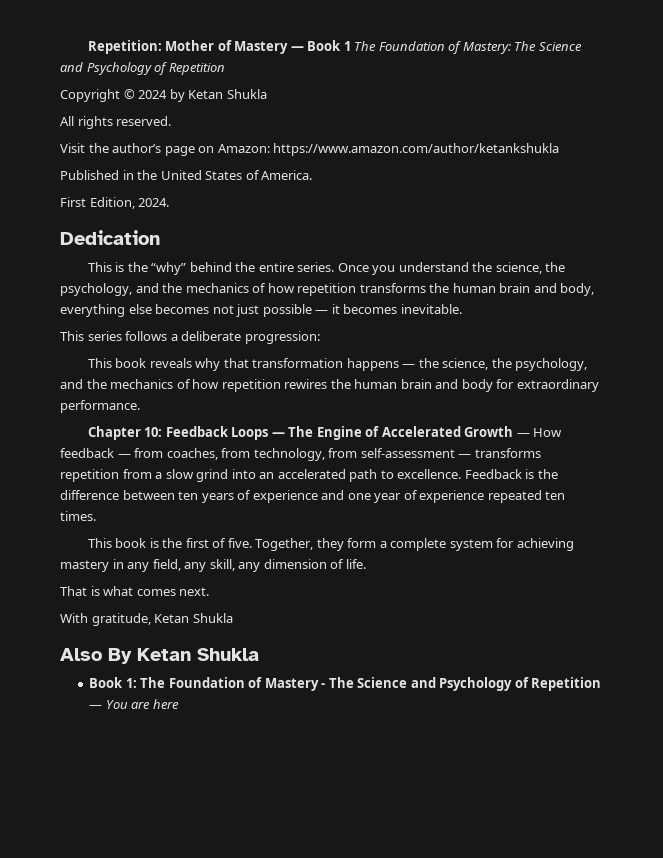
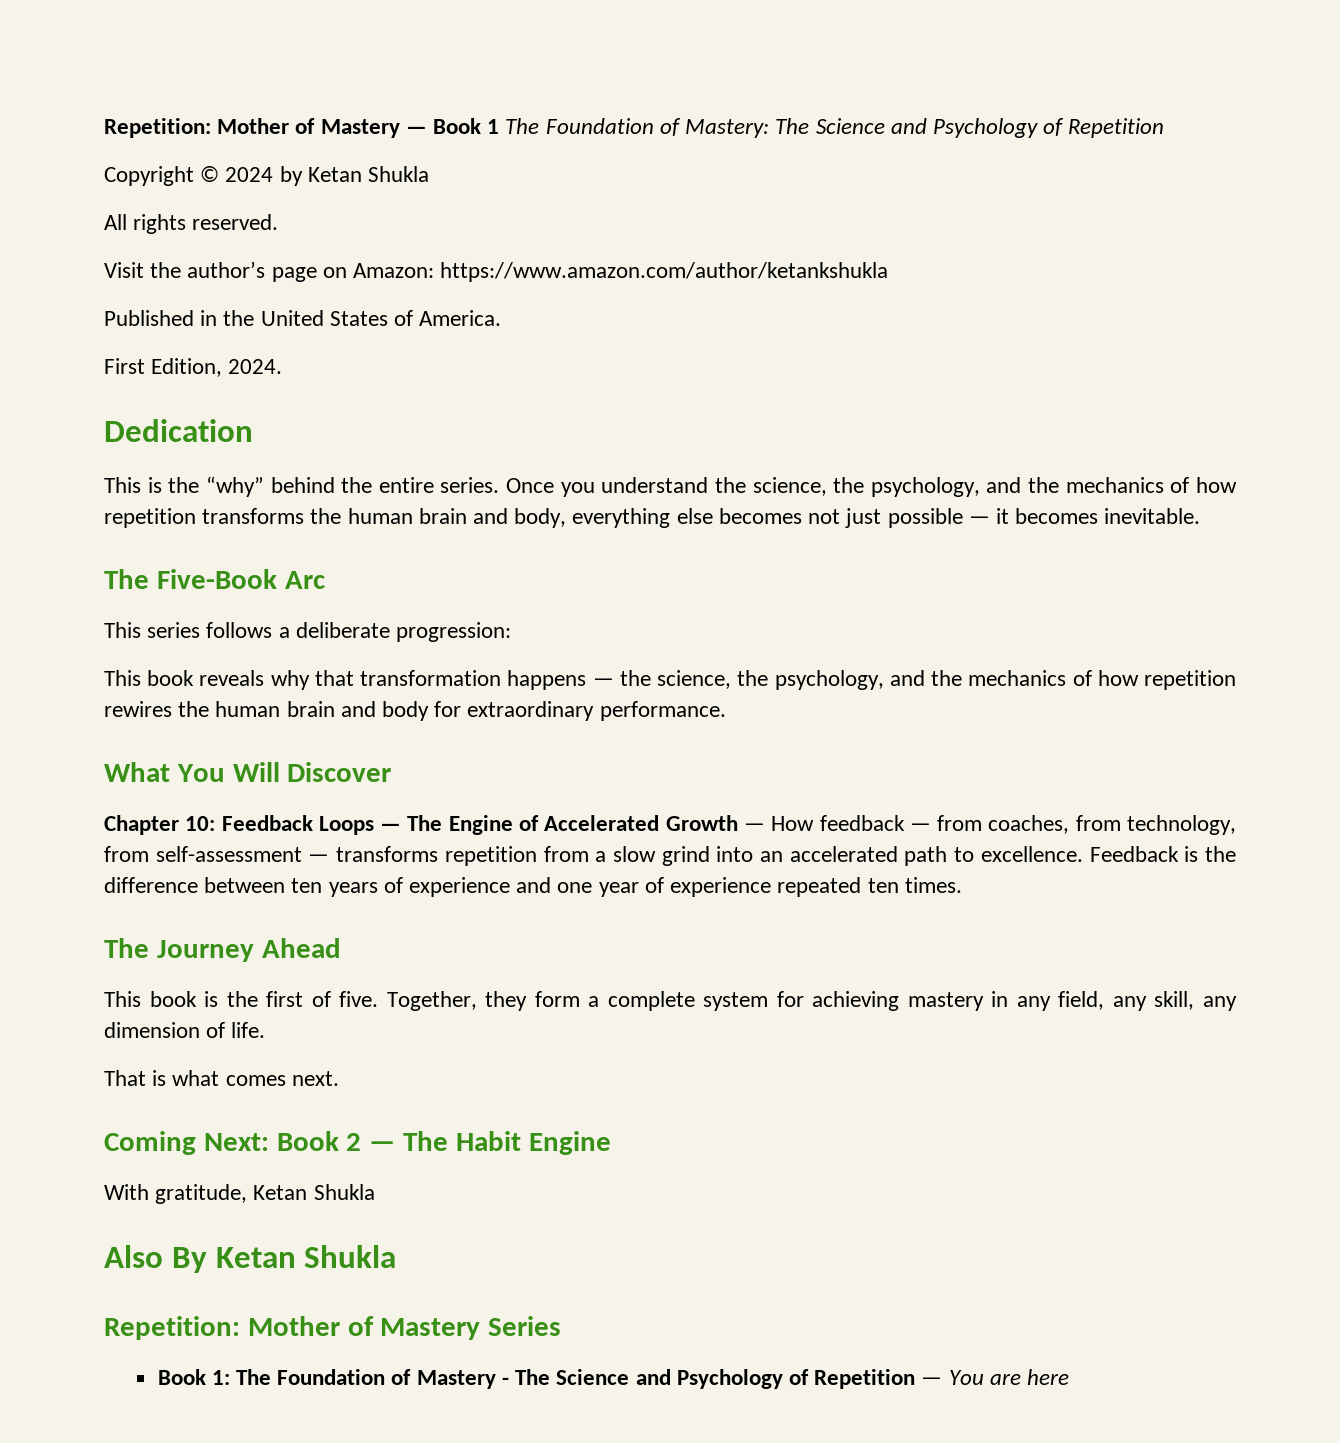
(462, 309) none -> [104,569,325,589] // The Five-Book Arc
(140, 406) none -> [104,762,392,782] // What You Will Discover
(96, 516) none -> [104,938,341,962] // The Journey Ahead
(210, 591) none -> [104,1131,611,1155] // Coming Next: Book 2 — The Habit Engine
(259, 654) none -> [104,1316,562,1340] // Repetition: Mother of Mastery Series

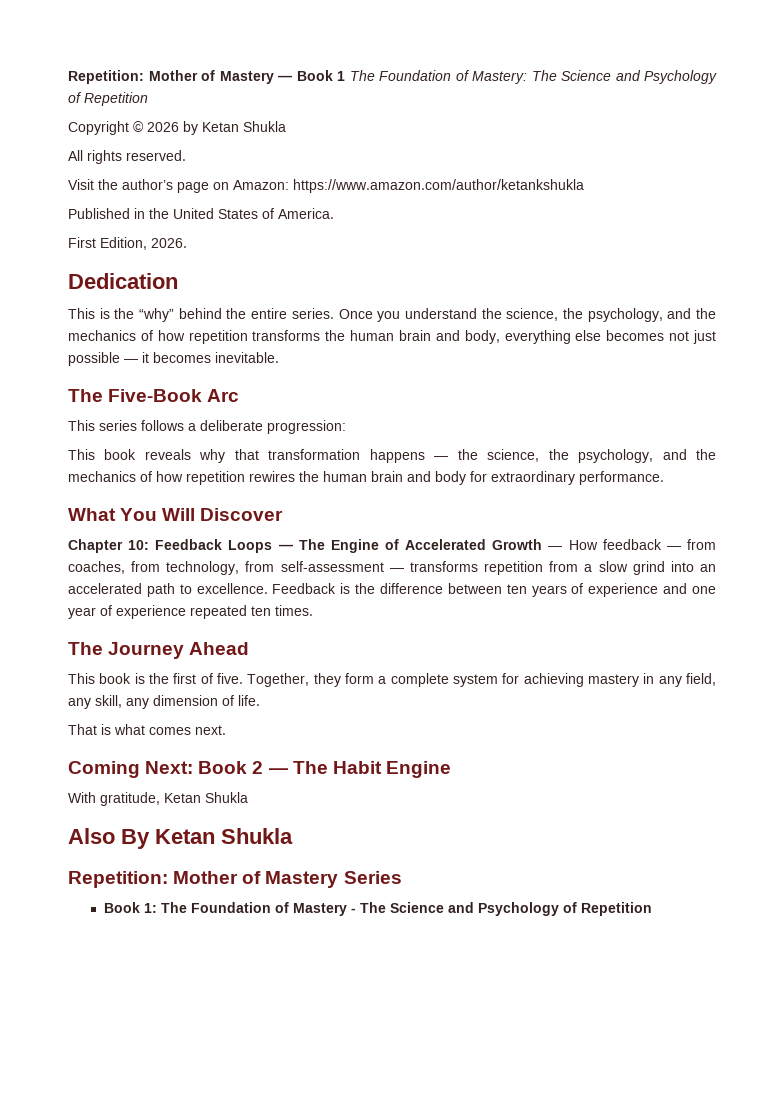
[225,167,274,182] 2024 -> [147,122,179,132] 2026
[228,359,283,374] 2024. -> [151,238,187,248] 2026.
[921,1369,1069,1385] — You are here -> (652, 909) none

